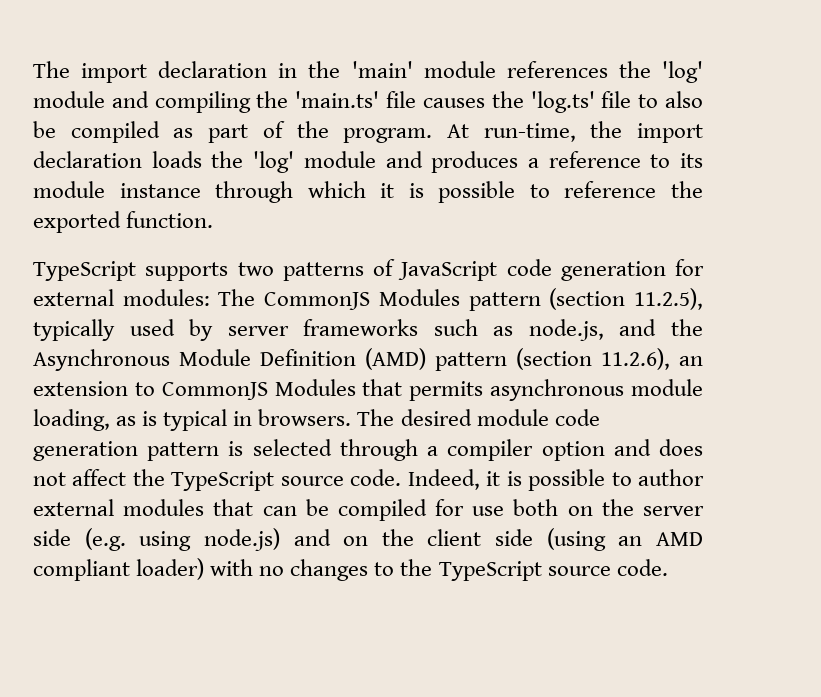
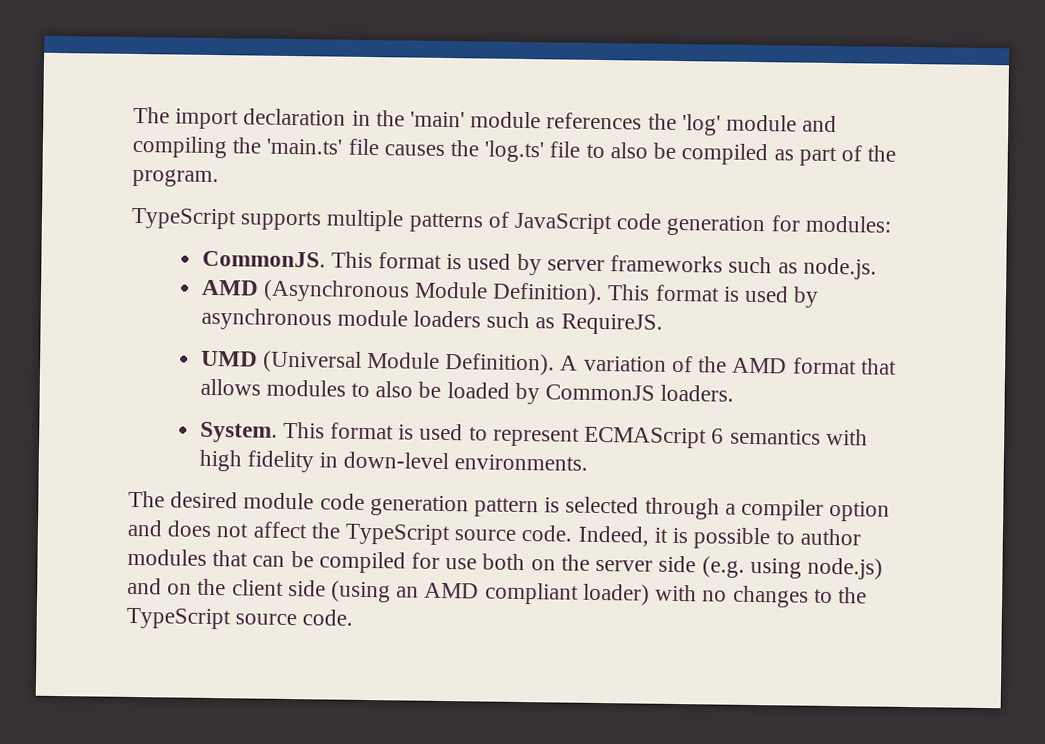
[446,121,703,143] [33,151,703,173] [33,181,703,203] [33,211,214,233] At run-time, the import declaration loads the 'log' module and produces a reference to its module instance through which it is possible to reference the exported function. -> (219, 178) none
[237,262,274,276] two -> [326,209,405,232] multiple
[33,289,114,306] external -> (801, 223) none
[218,288,703,311] [33,319,115,341] The CommonJS Modules pattern (section 11.2.5), typically -> [201,250,463,270] // CommonJS. This format is
[528,319,703,341] [33,348,703,371] [33,379,703,401] [33,409,352,431] node.js, and the Asynchronous Module Definition (AMD) pattern (section 11.2.6), an extension to CommonJS Modules that permits asynchronous module loading, as is typical in browsers. -> [802,257,877,280] [200,279,820,308] [200,307,663,335] [200,350,897,376] [199,378,735,405] [199,421,868,449] [198,449,589,473] node.js. // AMD (Asynchronous Module Definition). This format is used by asynchronous module loaders such as RequireJS. // UMD (Universal Module Definition). A variation of the AMD format that allows modules to also be loaded by CommonJS loaders. // System. This format is used to represent ECMAScript 6 semantics with high fidelity in down-level environments. //
[33,499,114,516] external -> (861, 537) none

